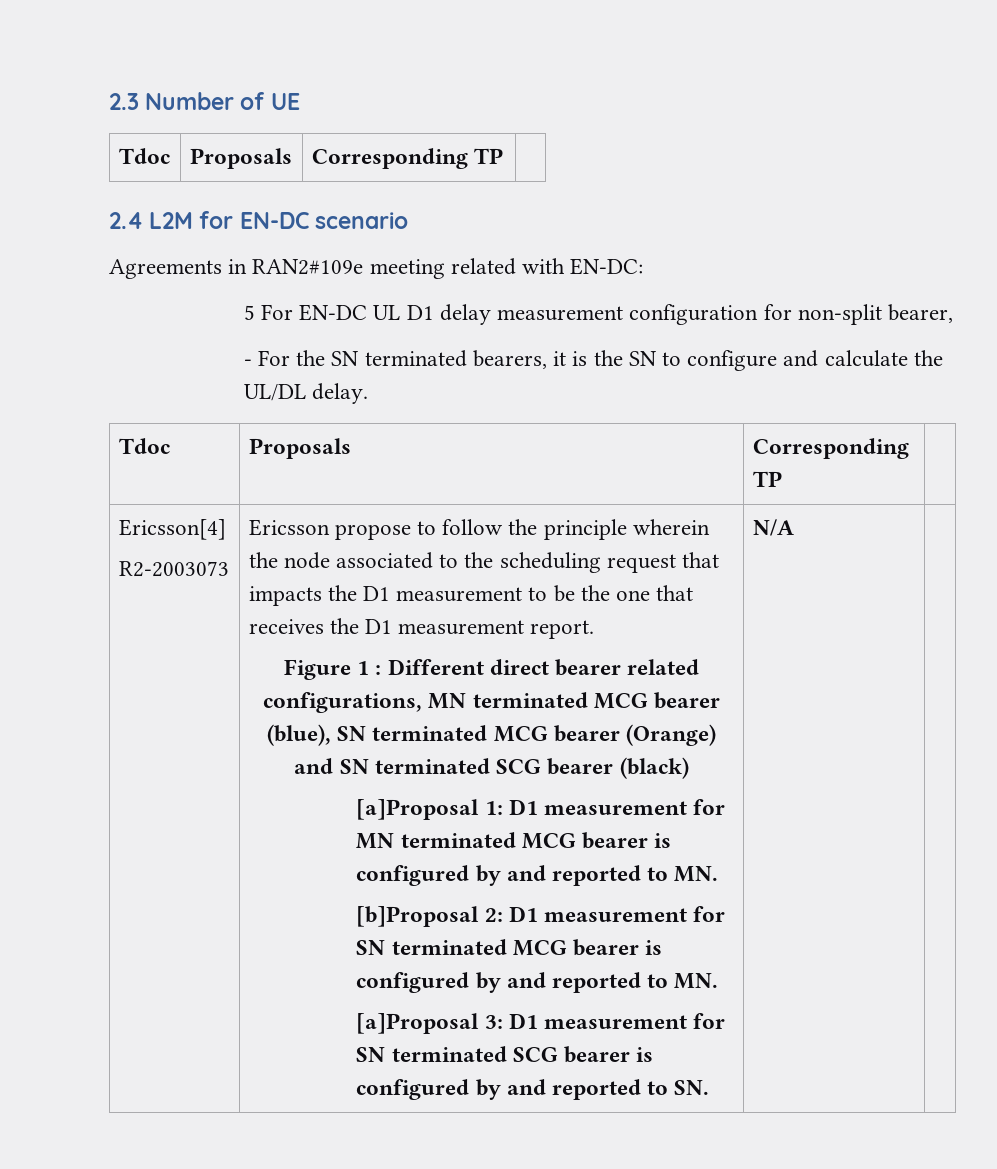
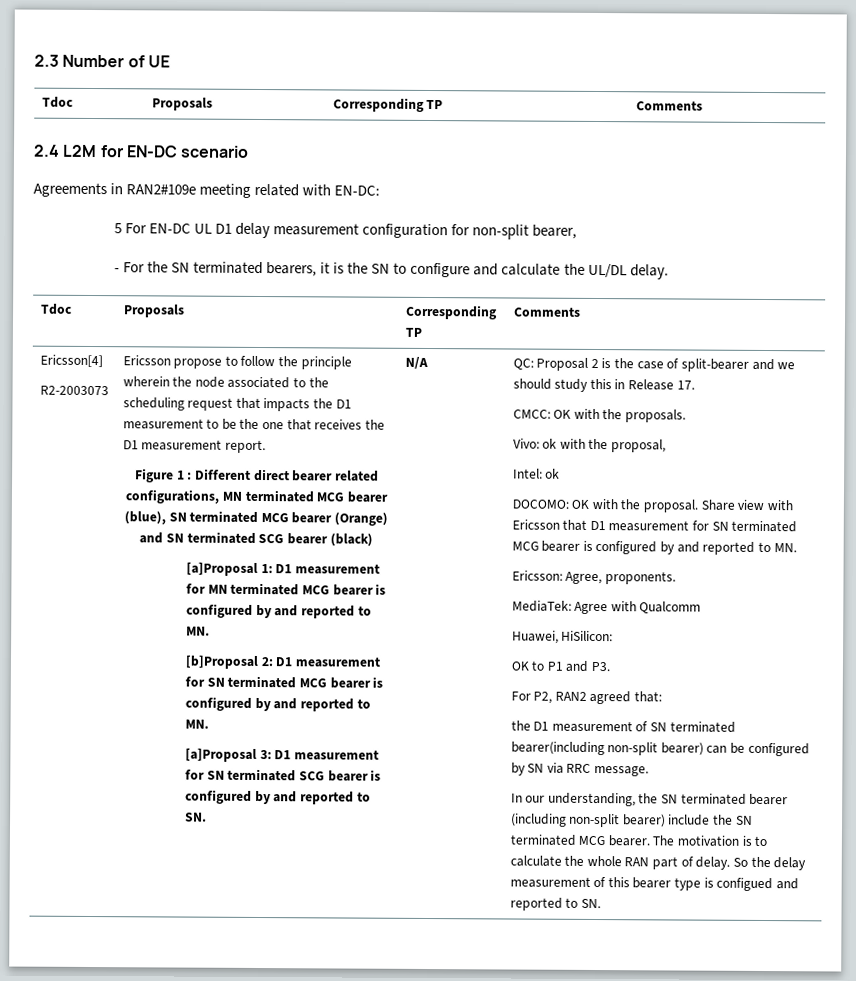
(503, 156) none -> [635,100,703,111] Comments
(782, 479) none -> [513,306,581,317] Comments
(794, 527) none -> [512,357,796,372] [512,378,695,392] [512,408,687,423] [512,438,667,453] [512,468,561,479] [511,498,794,513] [511,519,798,533] [511,540,797,555] [511,570,676,585] [511,600,702,615] [511,630,614,644] [510,660,611,672] [510,690,663,705] [510,720,736,733] [510,741,810,757] [510,762,650,777] [510,792,789,807] [510,813,753,828] [509,834,768,847] [509,855,807,871] [509,876,800,892] [509,897,601,911] QC: Proposal 2 is the case of split-bearer and we should study this in Release 17. // CMCC: OK with the proposals. // Vivo: ok with the proposal, // Intel: ok // DOCOMO: OK with the proposal. Share view with Ericsson that D1 measurement for SN terminated MCG bearer is configured by and reported to MN. // Ericsson: Agree, proponents. // MediaTek: Agree with Qualcomm // Huawei, HiSilicon: // OK to P1 and P3. // For P2, RAN2 agreed that: // the D1 measurement of SN terminated bearer(including non-split bearer) can be configured by SN via RRC message. // In our understanding, the SN terminated bearer (including non-split bearer) include the SN terminated MCG bearer. The motivation is to calculate the whole RAN part of delay. So the delay measurement of this bearer type is configued and reported to SN.

